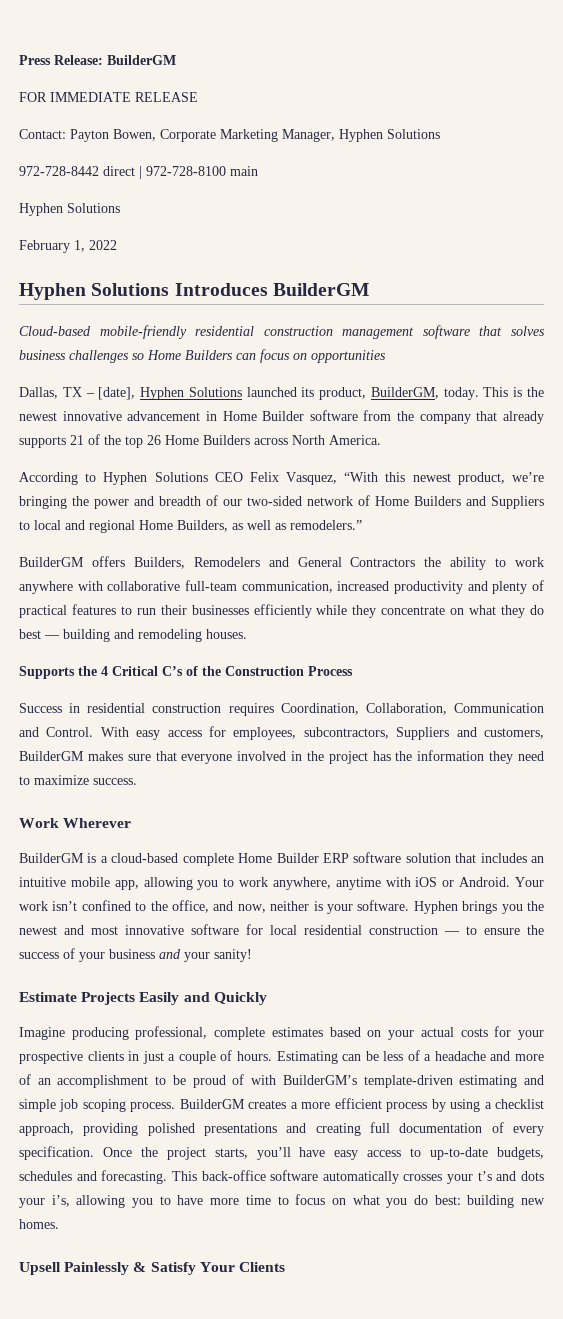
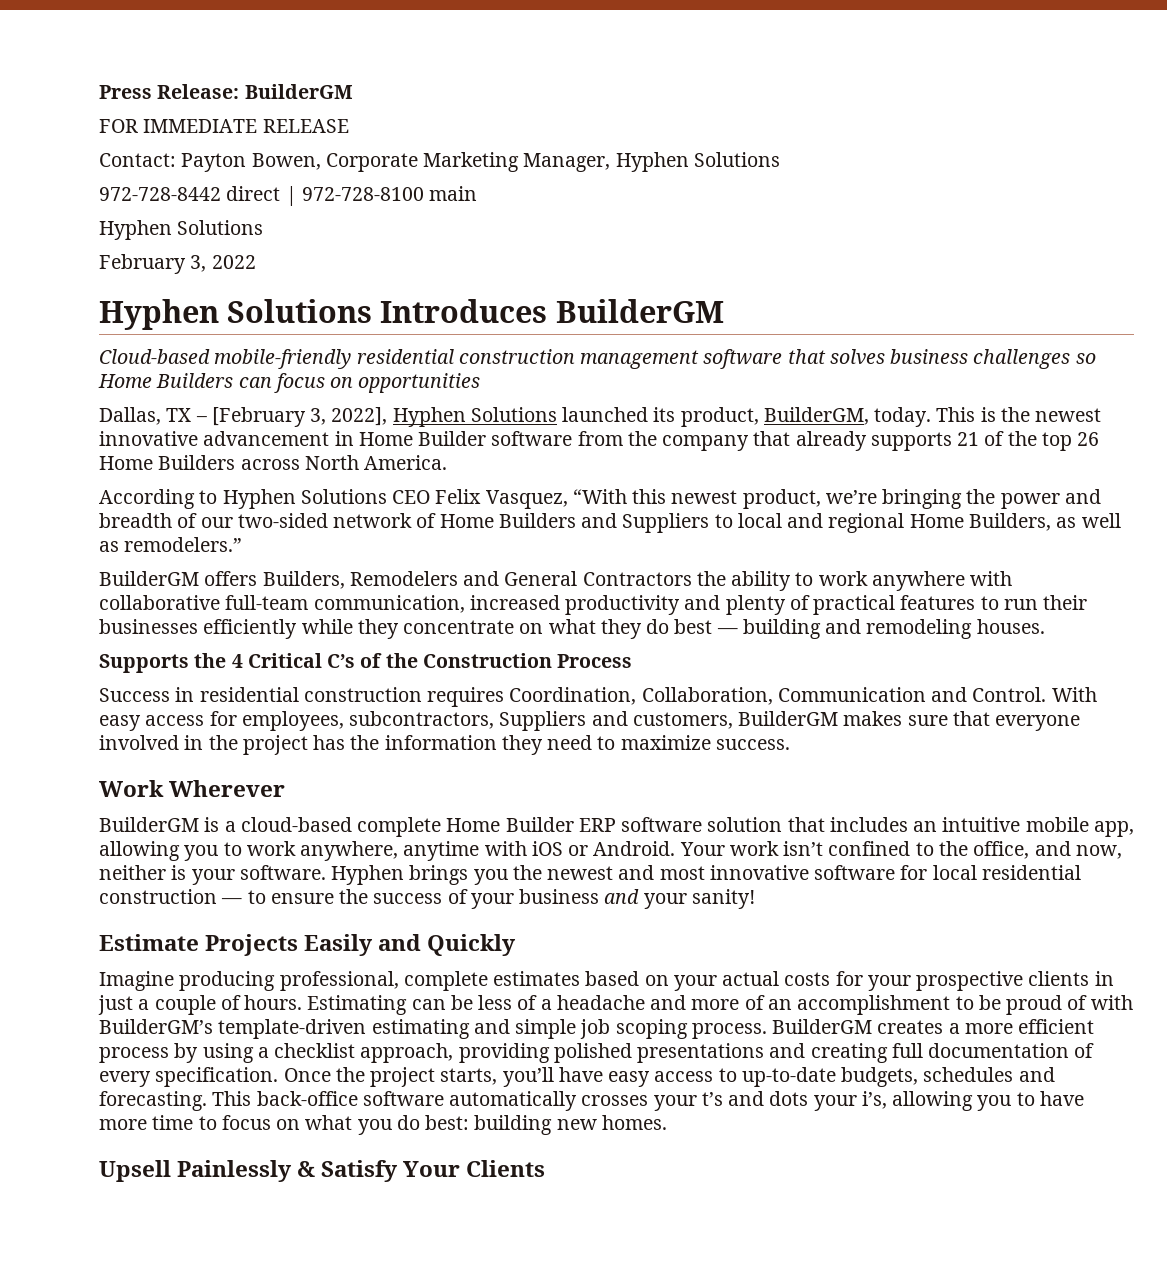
[74,240,85,252] 1, -> [190,255,207,272] 3,
[98,387,136,400] [date], -> [211,407,388,427] [February 3, 2022],

